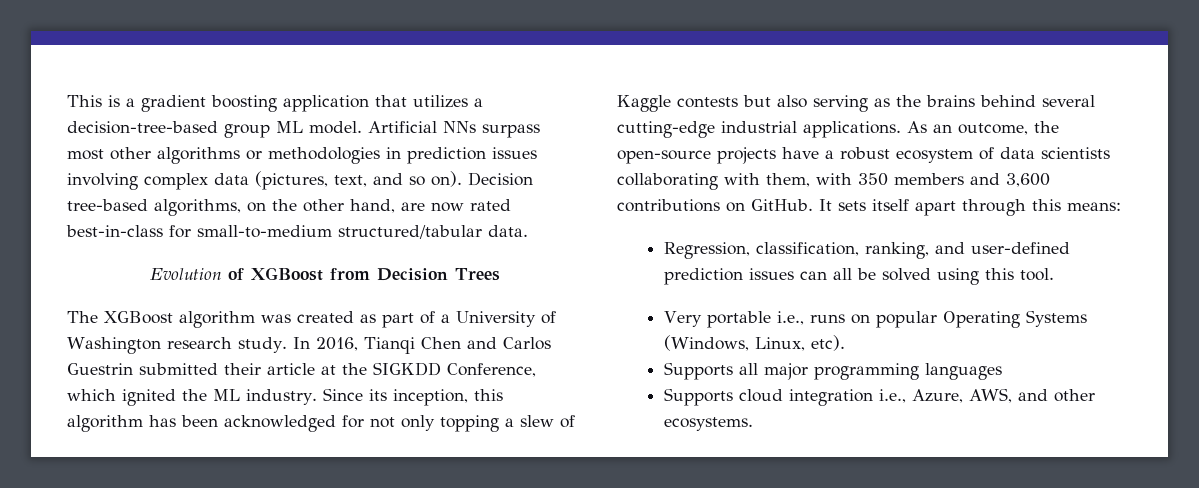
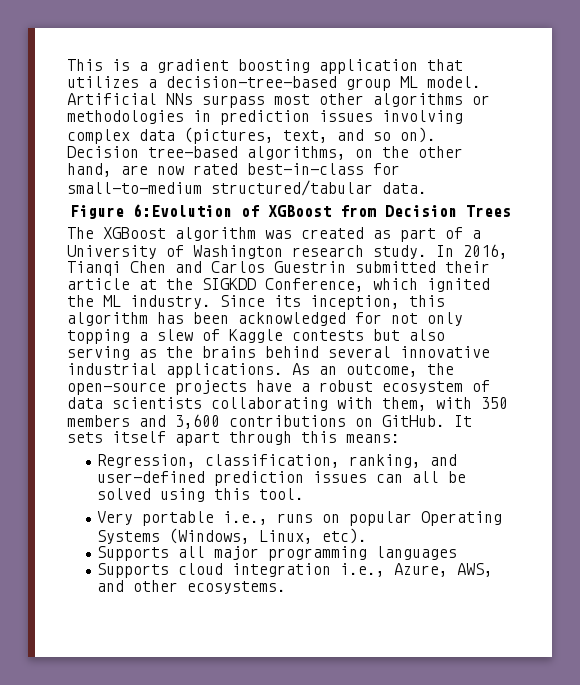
[149,268,221,280] Evolution -> [69,204,232,219] Figure 6:Evolution
[617,121,715,138] cutting-edge -> [400,346,490,358] innovative

